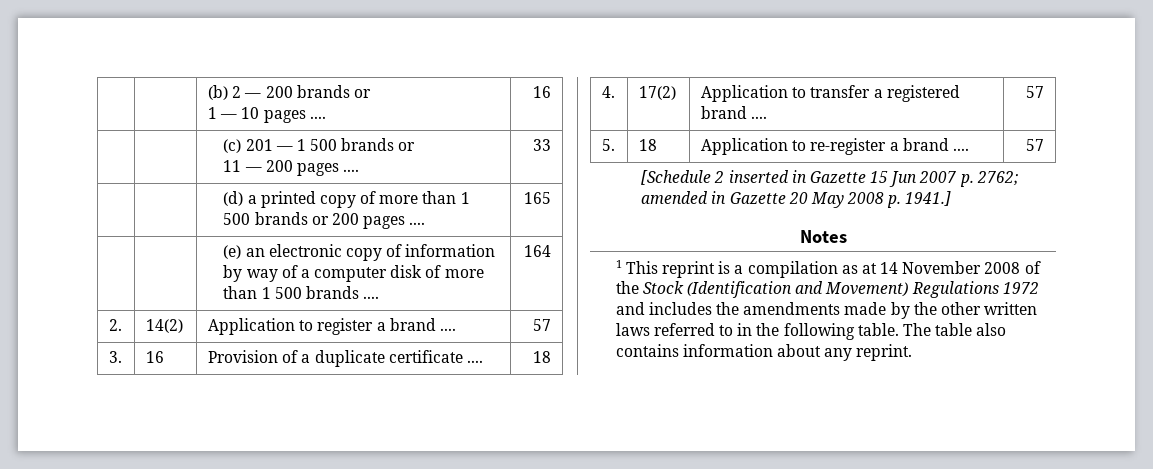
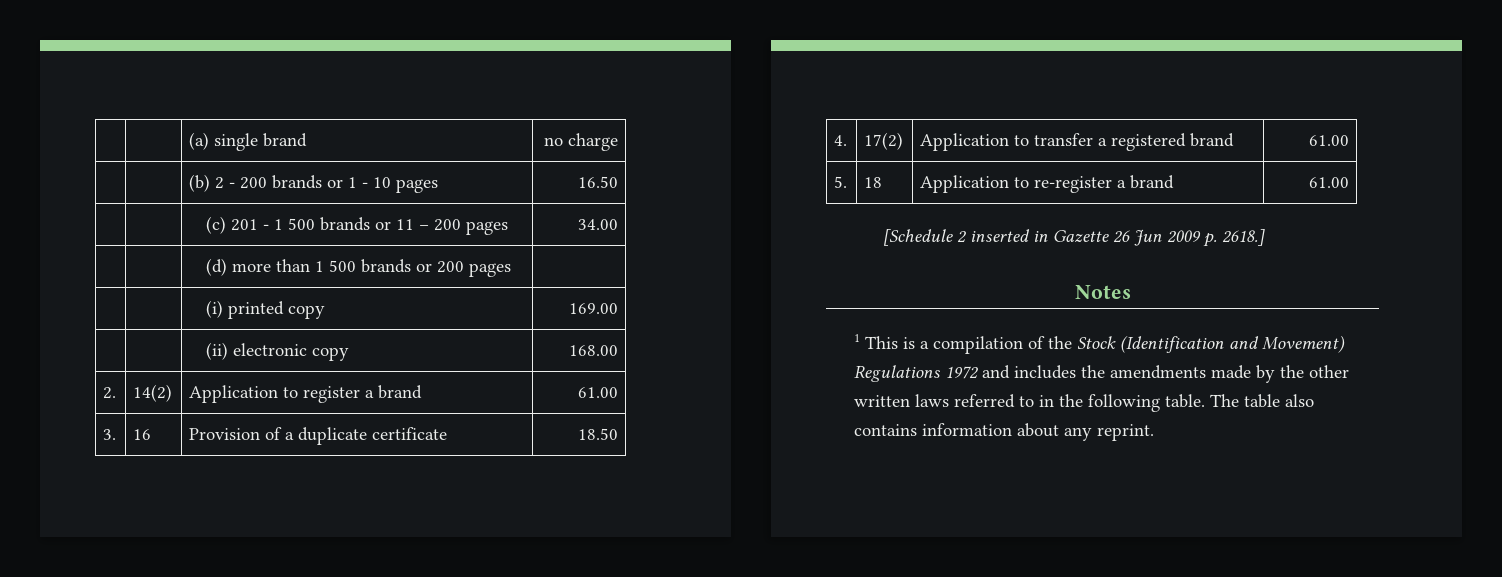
(207, 92) | -> [189,132,308,151] [543,133,618,151] | | (a) single brand | no charge // |
[244,93,262,98] — -> [229,182,236,188] -
[207,107,238,119] // 1 — -> [348,177,369,188] 1 -
[309,116,326,119] [533,86,552,98] .... | 16 -> [577,176,618,188] | 16.50
[275,138,416,151] [223,160,360,176] [533,139,552,151] — 1 500 brands or // 11 — 200 pages .... | 33 -> [263,217,509,235] [577,219,618,230] - 1 500 brands or 11 – 200 pages | 34.00
[247,191,377,208] a printed copy of -> (228, 267) none
[409,222,426,225] [524,192,552,204] [223,244,496,261] [223,265,484,282] [223,286,380,299] [524,245,552,257] .... | 165 // | | (e) an electronic copy of information by way of a computer disk of more than 1 500 brands .... | 164 -> [206,300,326,319] [568,303,618,314] [206,342,350,361] [568,345,618,356] | // | | (i) printed copy | 169.00 // | | (ii) electronic copy | 168.00
[439,328,456,331] [533,319,552,331] .... | 57 -> [577,387,618,398] | 61.00
[466,360,483,363] [533,351,552,363] .... | 18 -> [577,428,618,440] | 18.50
[751,116,768,119] [1026,86,1045,98] .... | 57 -> [1308,135,1349,146] | 61.00
[952,148,969,151] [1026,139,1045,151] .... | 57 -> [1308,177,1349,188] | 61.00
[870,171,1018,187] [641,191,952,208] 15 Jun 2007 p. 2762; amended in Gazette 20 May 2008 p. 1941.] -> [1112,229,1265,247] 26 Jun 2009 p. 2618.]
[661,261,715,278] reprint -> (899, 342) none
[841,261,1021,274] as at 14 November 2008 -> (1024, 345) none

